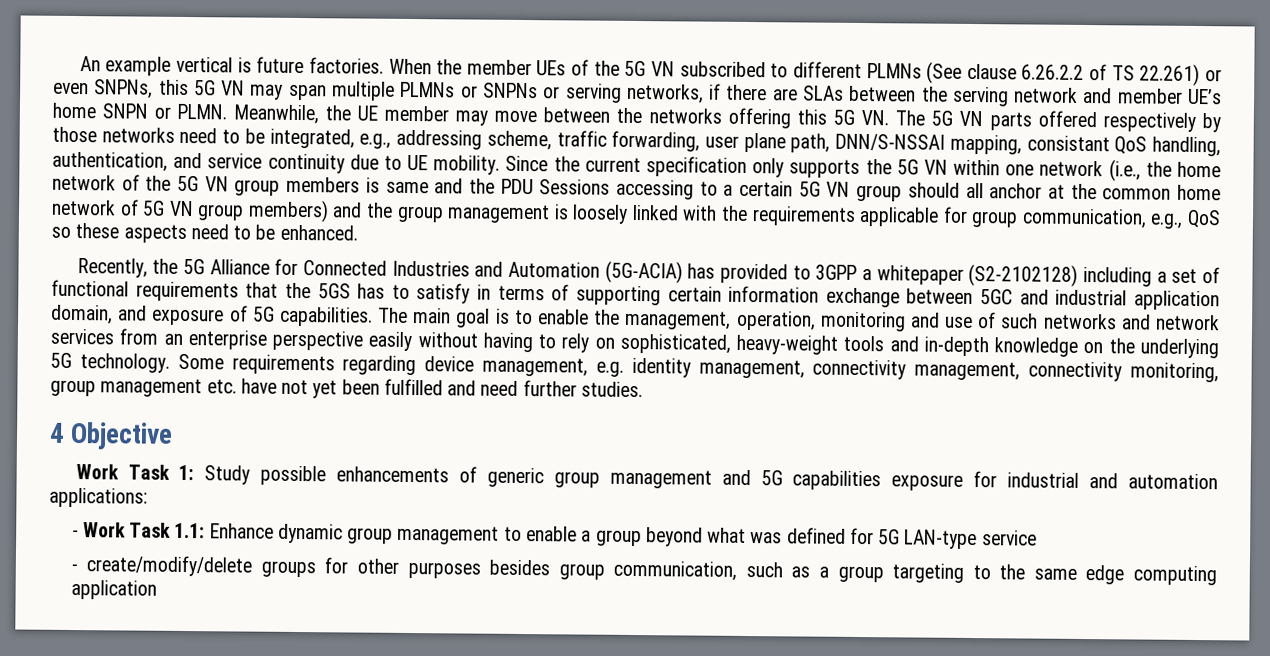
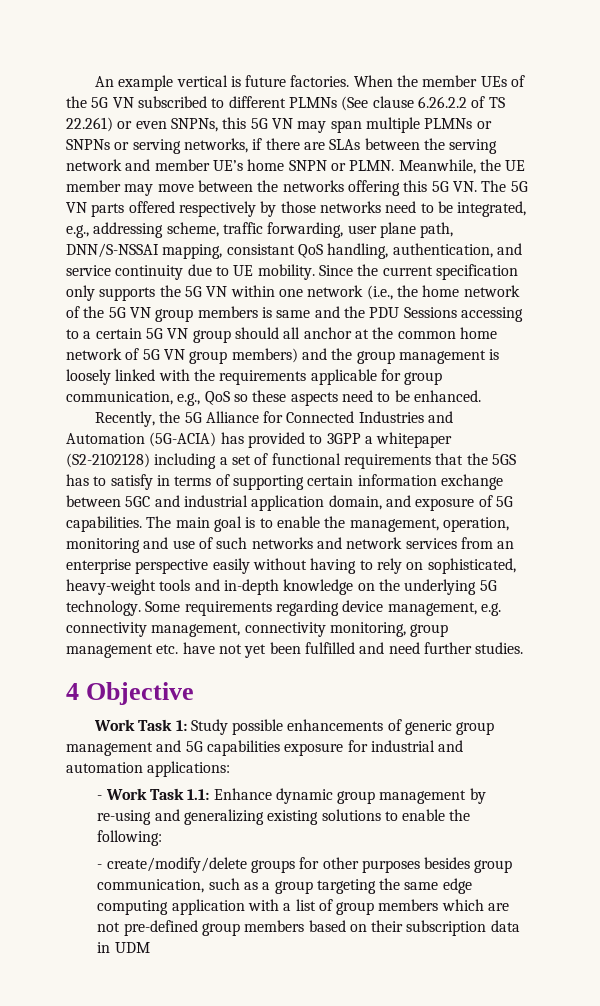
[631,357,805,379] identity management, -> (501, 609) none
[503,526,1037,550] to enable a group beyond what was defined for 5G LAN-type service -> [469,788,486,804] [97,809,471,825] [97,830,163,846] by re-using and generalizing existing solutions to enable the following:
[972,565,991,580] to -> (376, 886) none
(157, 589) none -> [247,899,510,915] [97,920,520,936] [97,942,150,953] with a list of group members which are not pre-defined group members based on their subscription data in UDM

